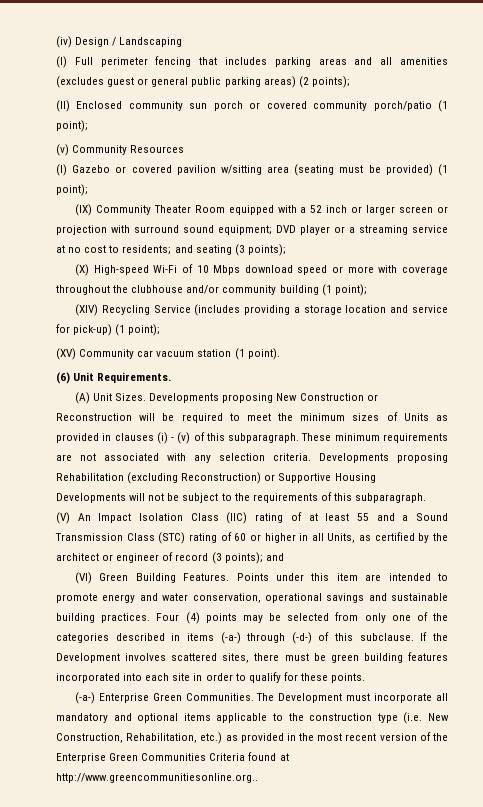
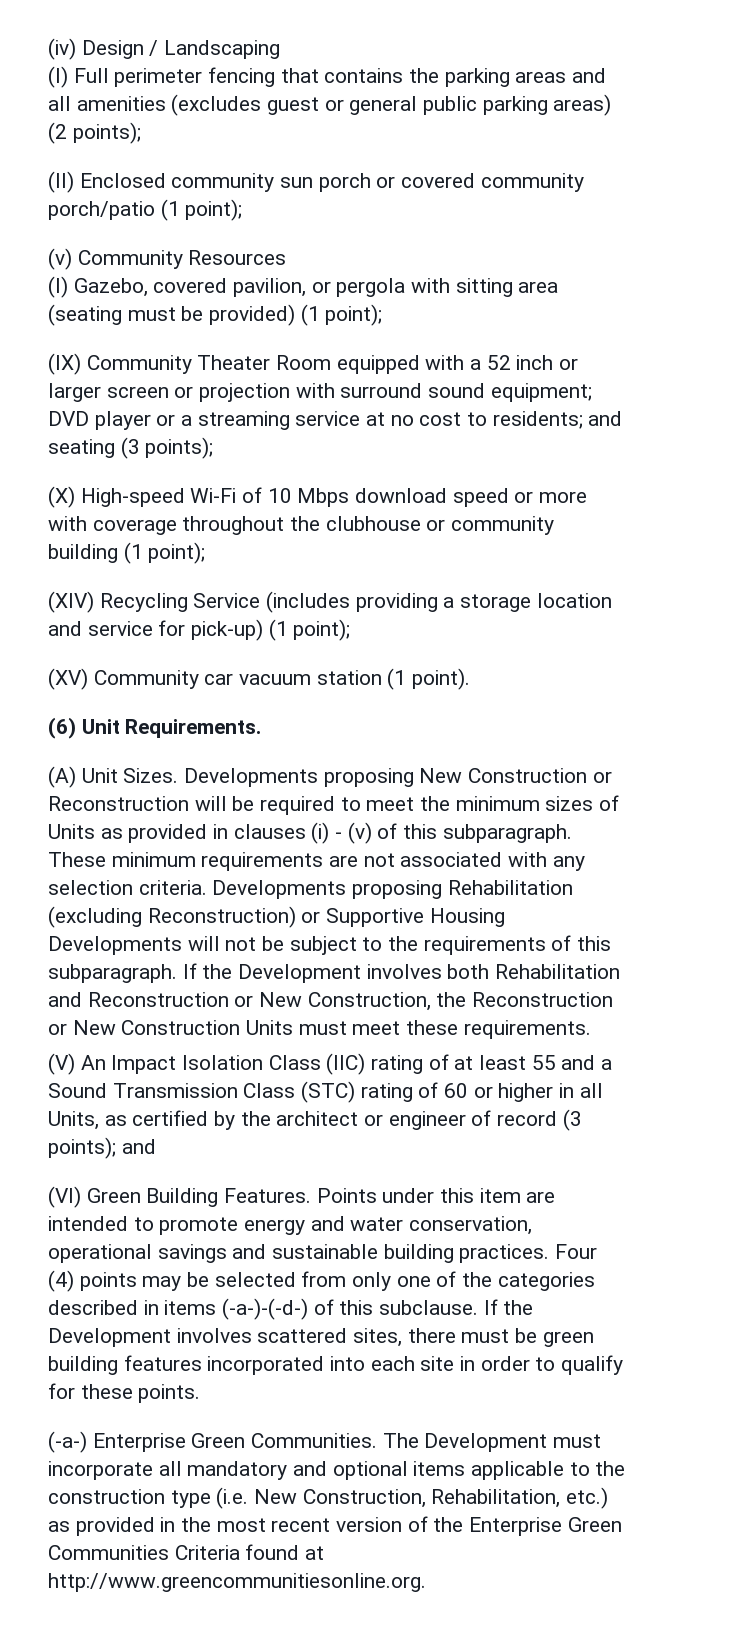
[225,57,267,65] includes -> [324,68,440,83] contains the
[72,165,262,175] Gazebo or covered pavilion w/sitting -> [73,278,513,297] Gazebo, covered pavilion, or pergola with sitting
[186,285,220,294] and/or -> [426,519,446,531] or
(427, 498) none -> [182,963,621,983] [48,992,614,1011] [48,1020,591,1039] If the Development involves both Rehabilitation and Reconstruction or New Construction, the Reconstruction or New Construction Units must meet these requirements.
[220,632,312,644] (-a-) through (-d-) -> [222,1298,309,1320] (-a-)-(-d-)
[56,773,258,783] http://www.greencommunitiesonline.org.. -> [48,1573,426,1592] http://www.greencommunitiesonline.org.

